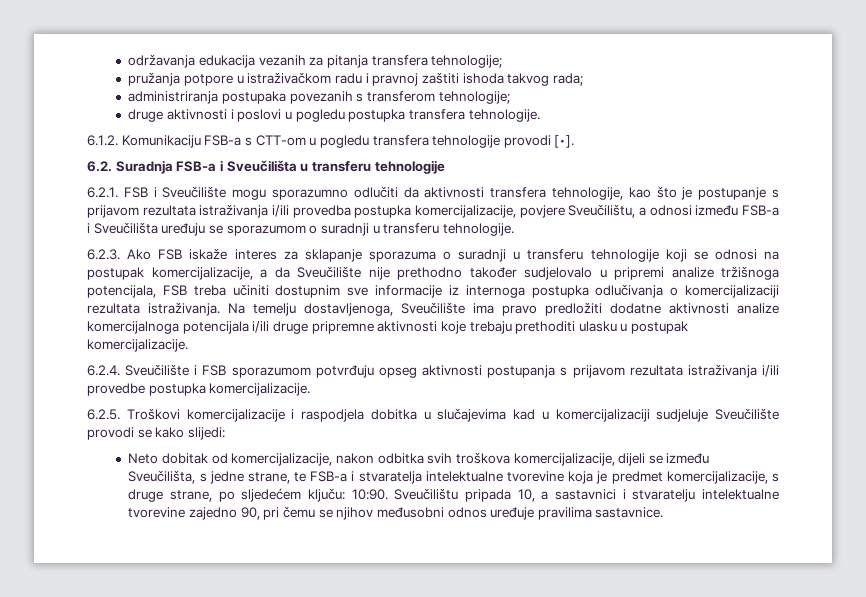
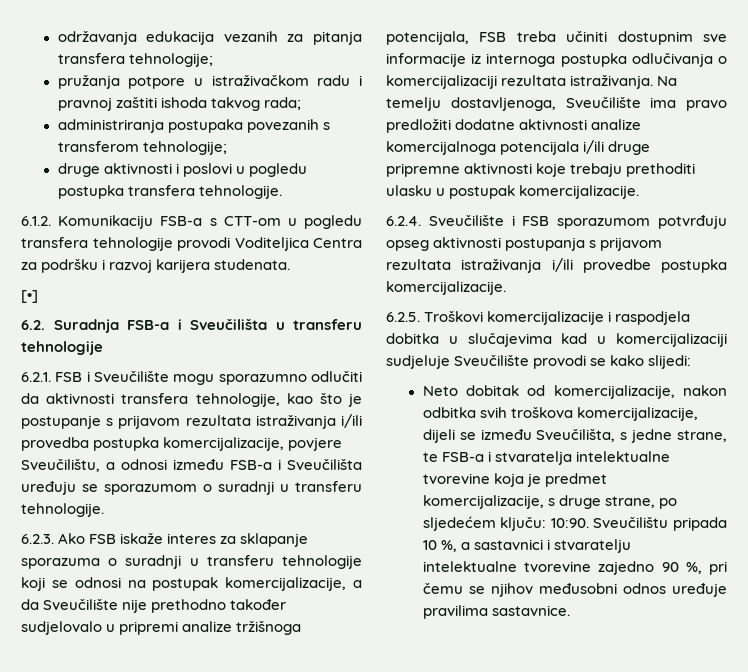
[554,135,575,148] [•]. -> [234,237,362,251] [21,259,291,273] [21,290,38,303] Voditeljica Centra za podršku i razvoj karijera studenata. // [•]
[517,489,535,502] 10, -> [422,540,457,552] 10 %,
[240,507,260,520] 90, -> [661,562,702,574] 90 %,

